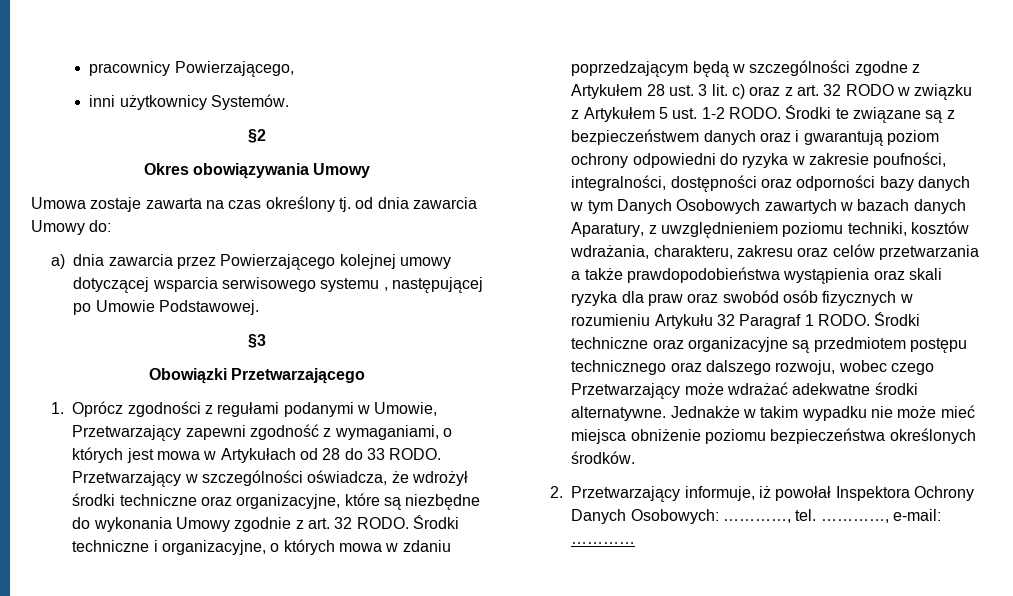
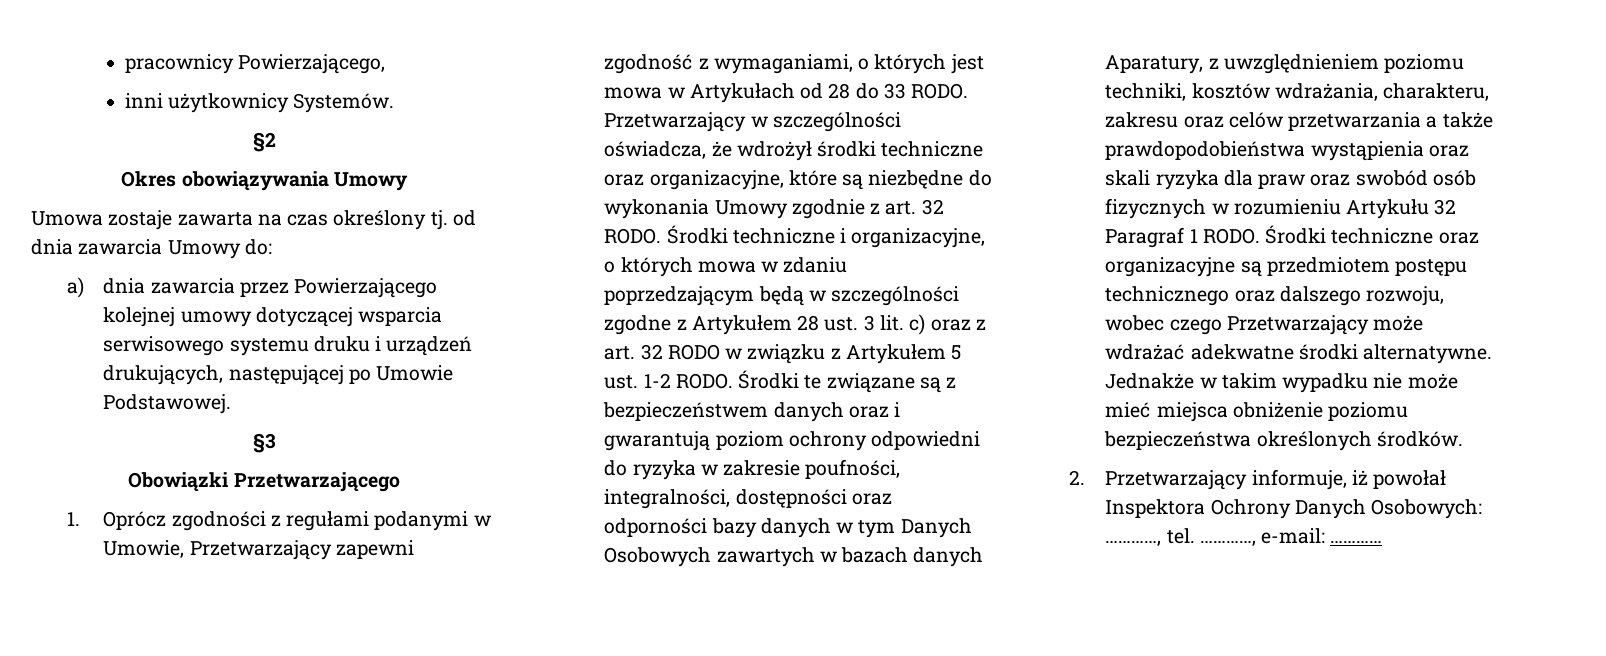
[383,287,388,291] , -> [313,336,473,356] [103,365,224,385] druku i urządzeń drukujących,

